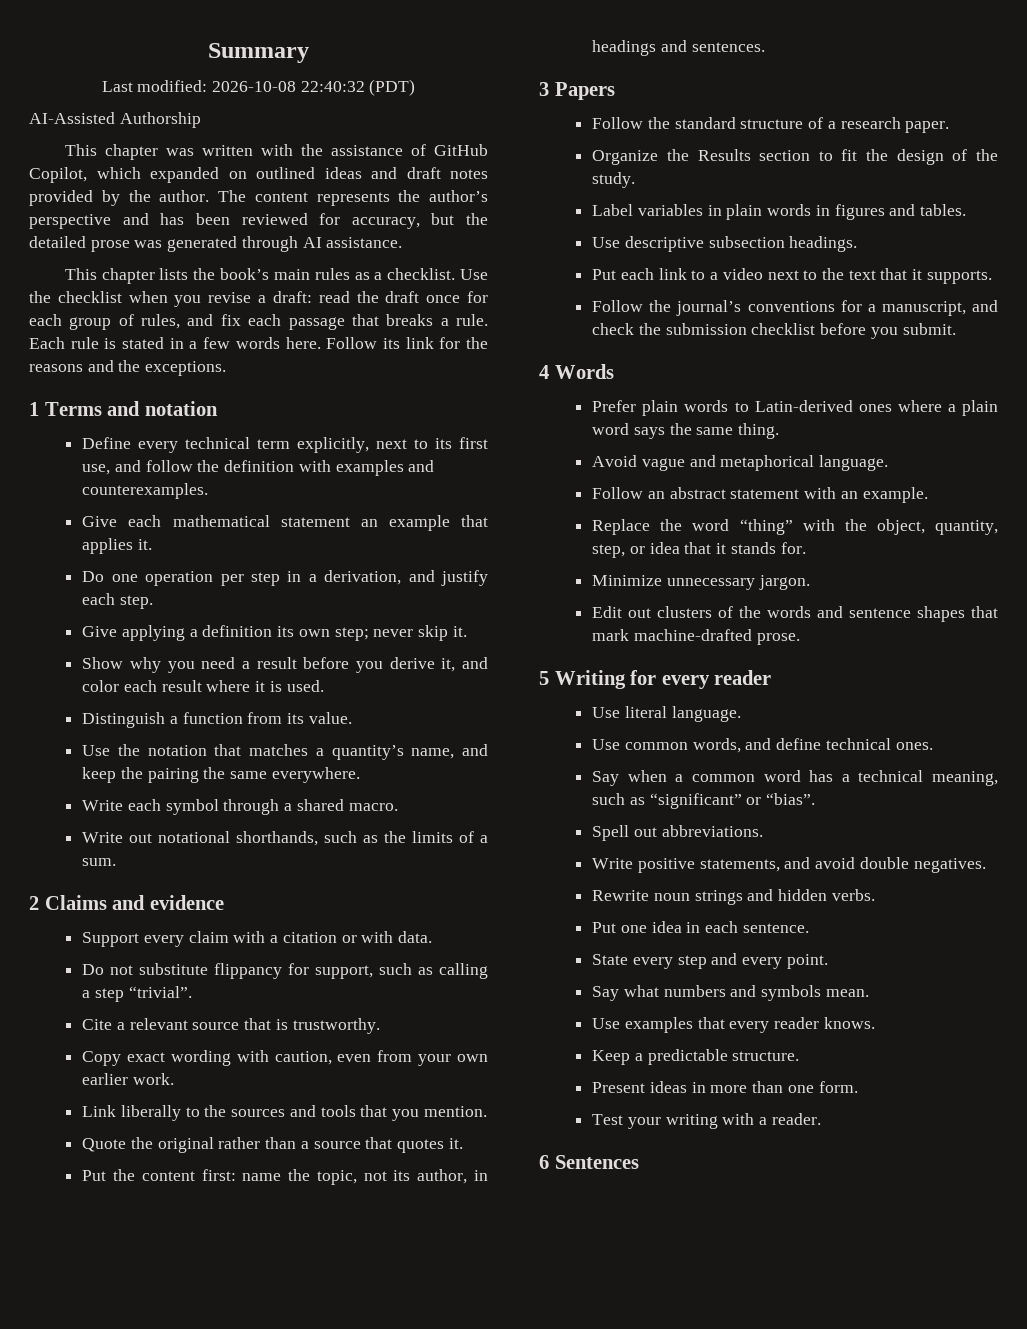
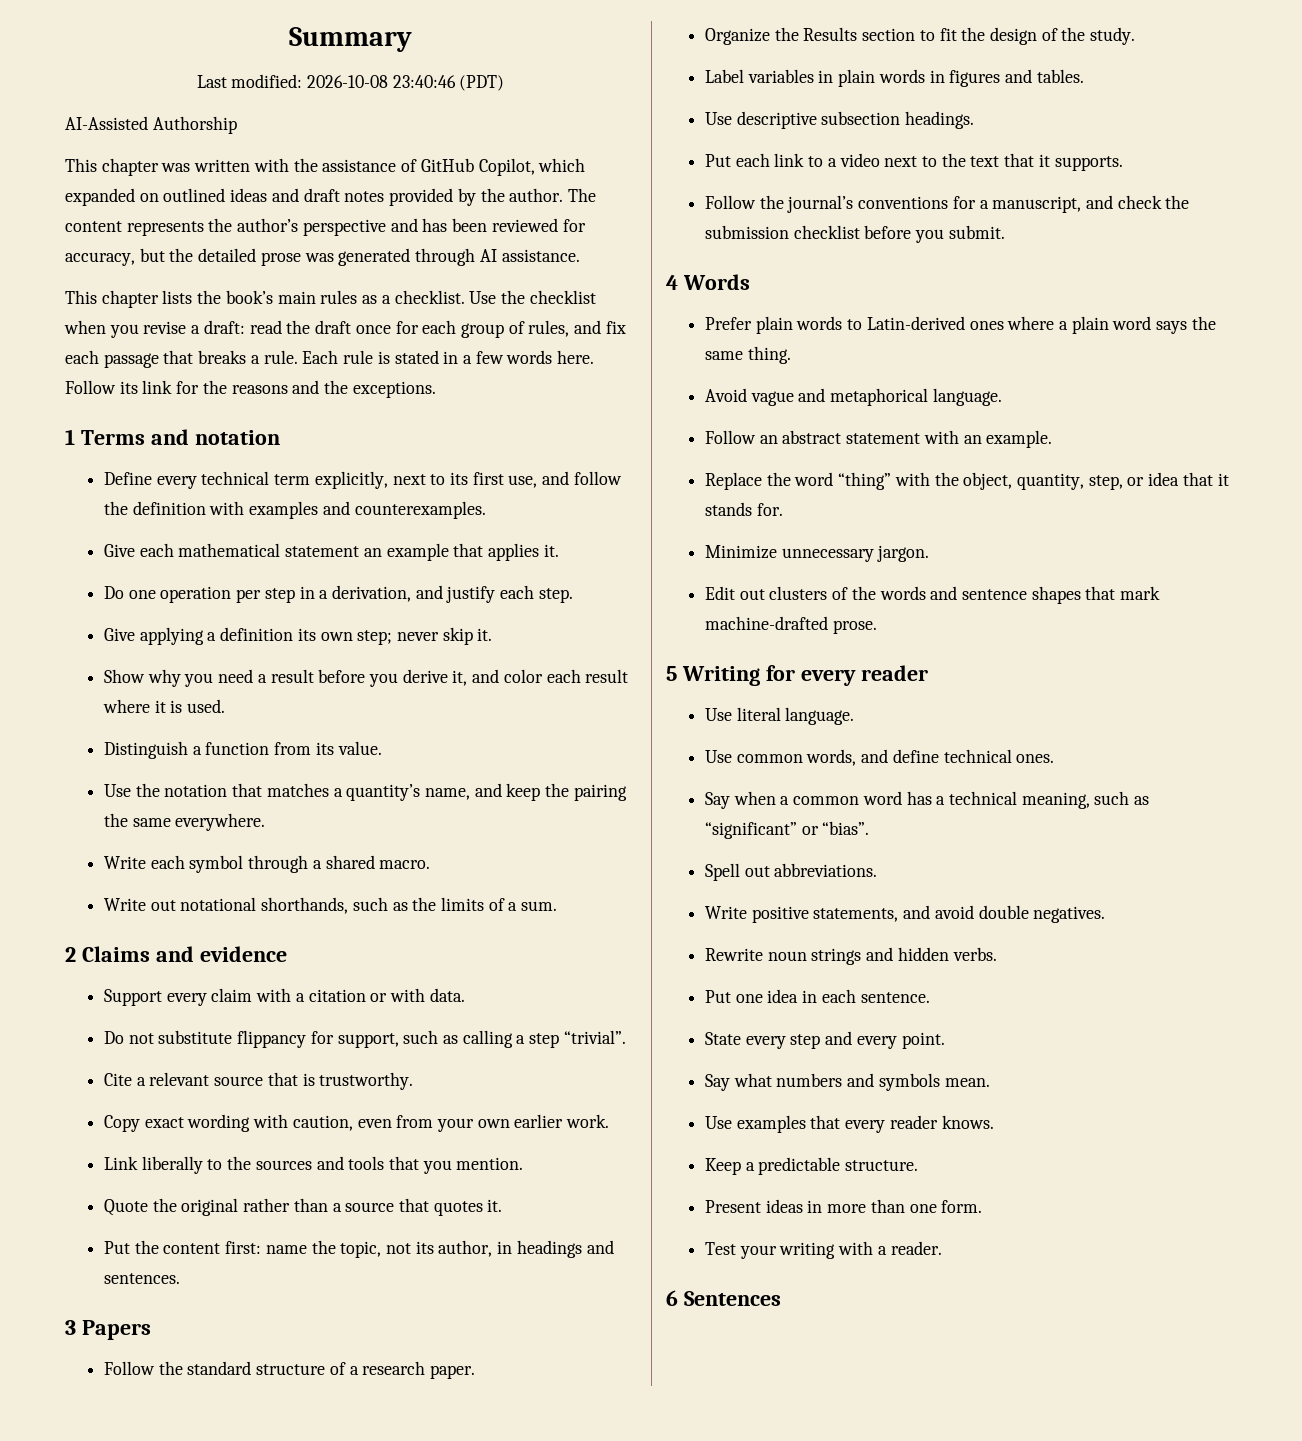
[300,81,365,92] 22:40:32 -> [392,75,456,88] 23:40:46

